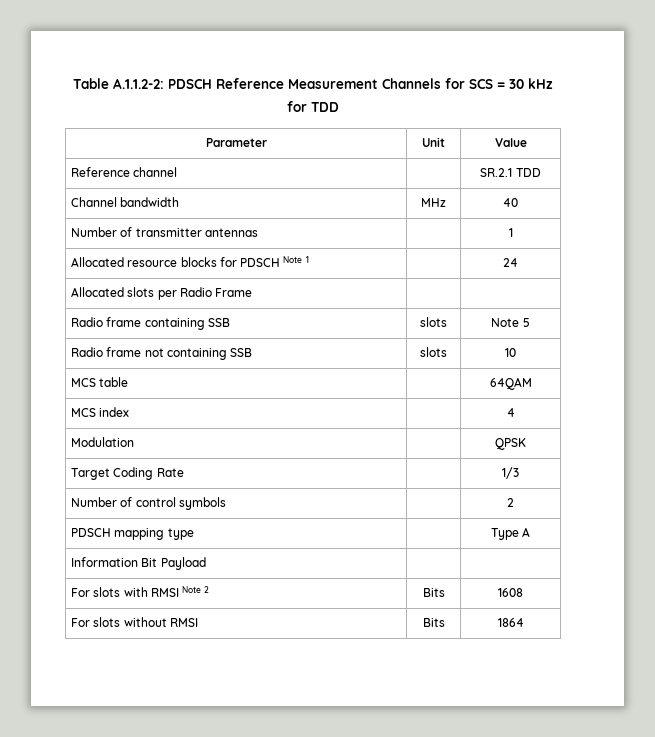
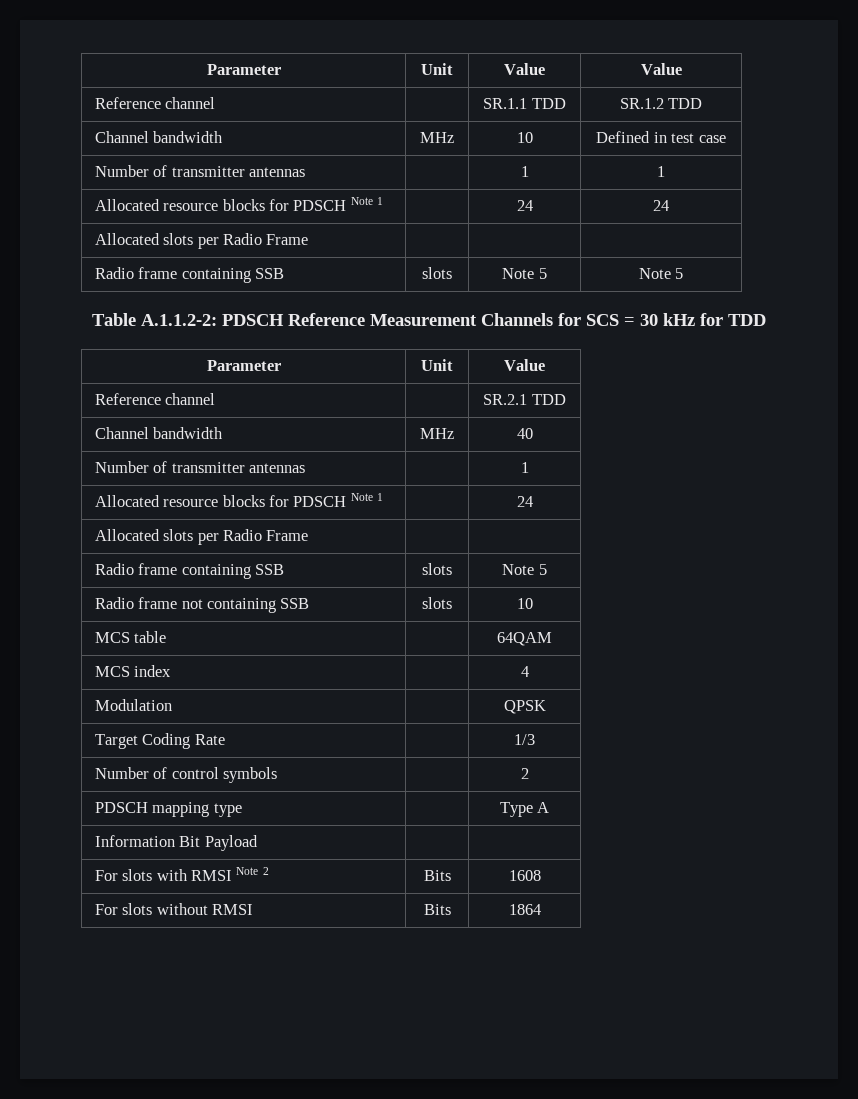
(73, 83) none -> [206,64,281,75] [421,63,453,75] [504,63,545,75] [640,63,682,75] [94,97,216,109] [483,98,566,109] [619,98,703,109] [94,131,224,143] [420,132,454,143] [516,132,533,143] [596,131,726,143] [94,165,306,177] [520,166,529,177] [657,166,665,177] [94,197,384,211] [516,200,533,211] [653,200,669,211] [94,233,309,249] [94,267,285,283] [422,267,452,279] [502,268,547,279] [638,268,684,279] Parameter | Unit | Value | Value // Reference channel | | SR.1.1 TDD | SR.1.2 TDD // Channel bandwidth | MHz | 10 | Defined in test case // Number of transmitter antennas | | 1 | 1 // Allocated resource blocks for PDSCH Note 1 | | 24 | 24 // Allocated slots per Radio Frame | | | // Radio frame containing SSB | slots | Note 5 | Note 5 //

